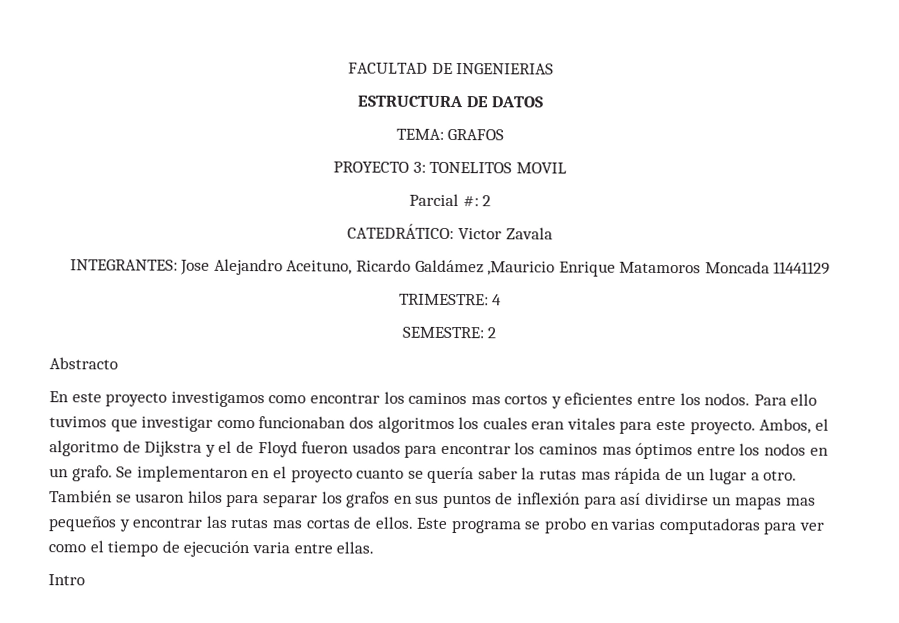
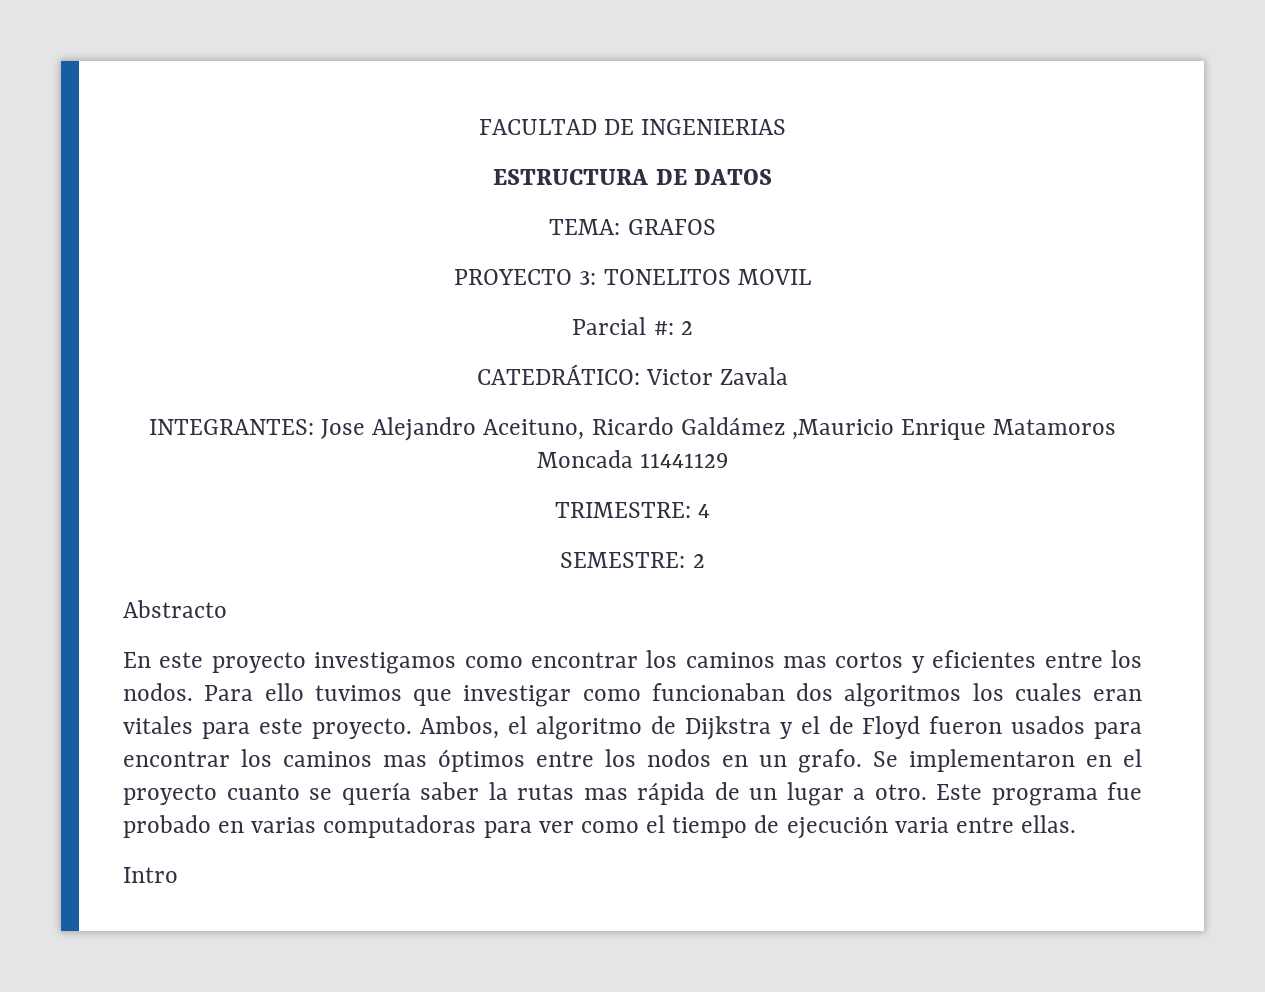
[49,490,816,510] [48,515,588,534] También se usaron hilos para separar los grafos en sus puntos de inflexión para así dividirse un mapas mas pequeños y encontrar las rutas mas cortas de ellos. Este programa se probo -> [936,782,1142,806] [123,815,211,838] Este programa fue probado

